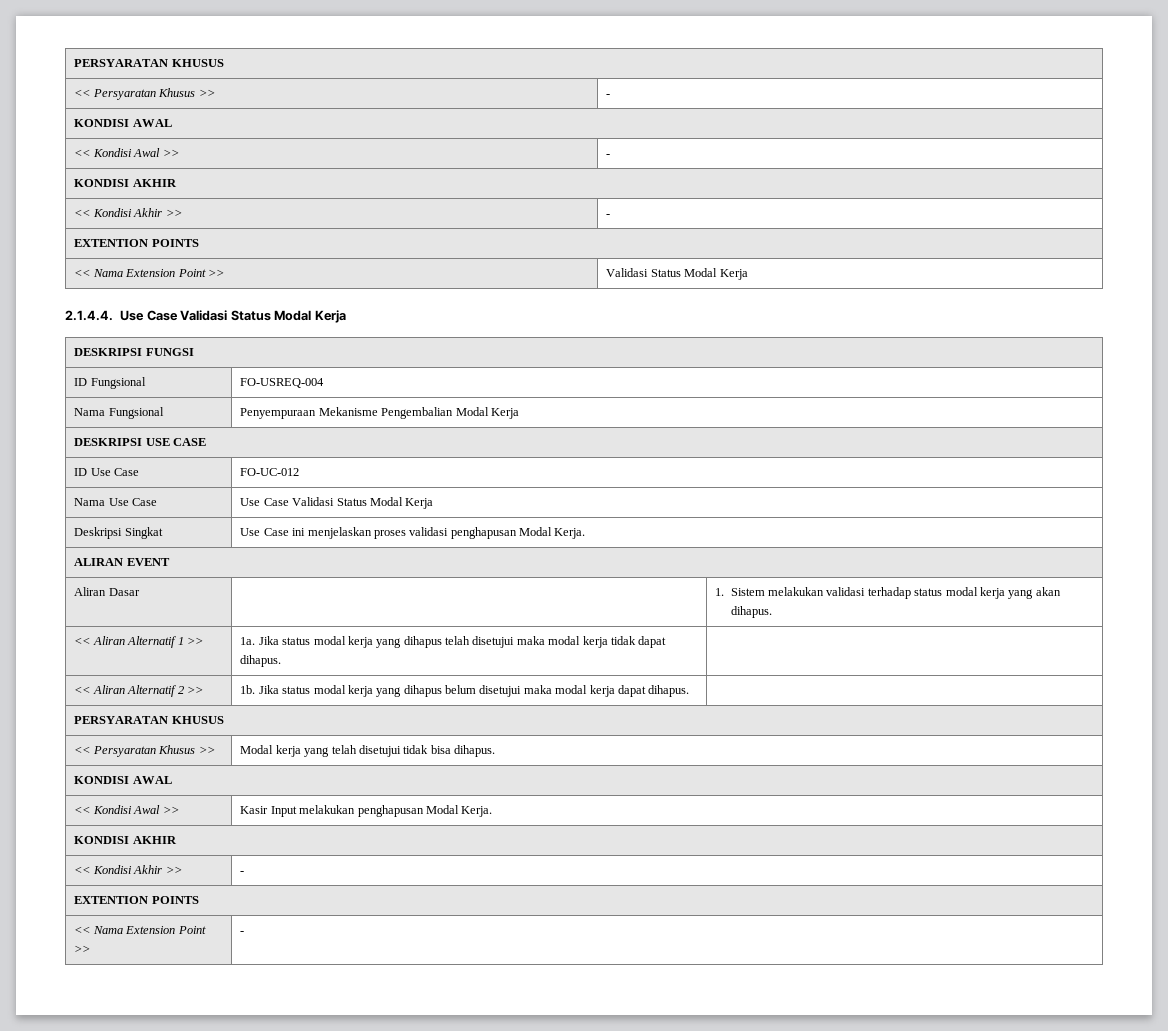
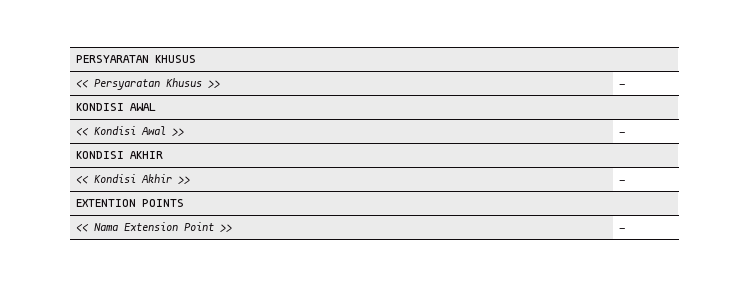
[74,269,224,277] [606,268,748,280] [65,310,346,323] [74,348,194,356] [74,377,146,389] [240,378,325,388] [74,407,164,419] [240,407,519,419] [74,438,207,446] [74,468,140,476] [240,468,300,476] [74,498,158,506] [240,497,434,509] [74,527,163,539] [240,527,586,539] [74,558,170,566] [74,587,140,596] [715,587,1061,599] [730,606,772,618] [74,636,203,648] [240,636,667,648] [240,655,282,667] [74,685,203,697] [240,685,690,697] [74,716,224,724] [74,745,215,757] [240,745,496,757] [74,776,172,784] [74,805,179,814] [240,805,493,817] [74,836,177,844] [74,865,182,874] [240,871,245,874] [74,896,199,904] // << Nama Extension Point >> | Validasi Status Modal Kerja // 2.1.4.4. Use Case Validasi Status Modal Kerja // DESKRIPSI FUNGSI // ID Fungsional | FO-USREQ-004 // Nama Fungsional | Penyempuraan Mekanisme Pengembalian Modal Kerja // DESKRIPSI USE CASE // ID Use Case | FO-UC-012 // Nama Use Case | Use Case Validasi Status Modal Kerja // Deskripsi Singkat | Use Case ini menjelaskan proses validasi penghapusan Modal Kerja. // ALIRAN EVENT // Aliran Dasar | | 1. Sistem melakukan validasi terhadap status modal kerja yang akan dihapus. // << Aliran Alternatif 1 >> | 1a. Jika status modal kerja yang dihapus telah disetujui maka modal kerja tidak dapat dihapus. | // << Aliran Alternatif 2 >> | 1b. Jika status modal kerja yang dihapus belum disetujui maka modal kerja dapat dihapus. | // PERSYARATAN KHUSUS // << Persyaratan Khusus >> | Modal kerja yang telah disetujui tidak bisa dihapus. // KONDISI AWAL // << Kondisi Awal >> | Kasir Input melakukan penghapusan Modal Kerja. // KONDISI AKHIR // << Kondisi Akhir >> | - // EXTENTION POINTS -> (185, 203) none

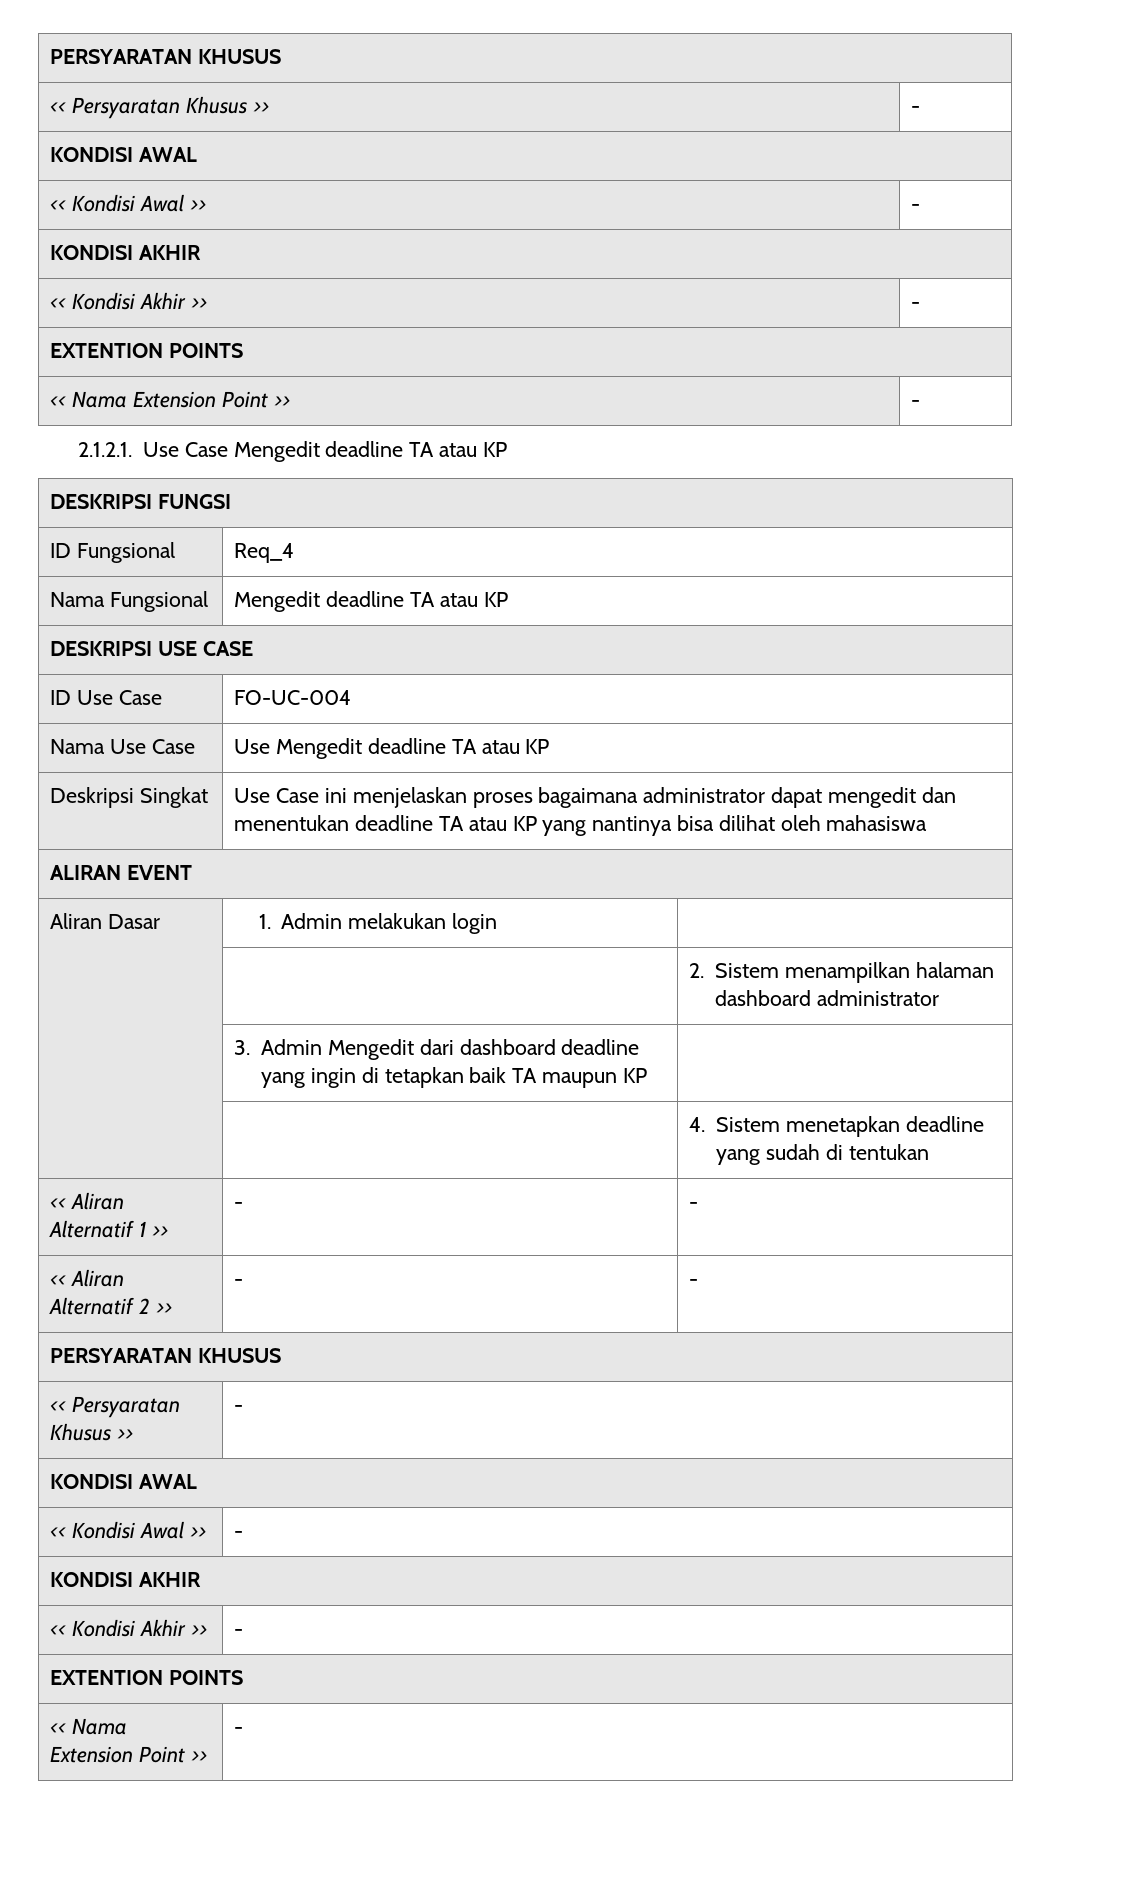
(626, 229) none -> [78,441,507,462] [50,494,232,509] [50,542,176,563] [234,543,295,563] [50,591,209,612] [234,591,508,612] [50,641,254,656] [50,690,163,705] [234,690,352,705] [50,739,196,754] [234,738,550,759] [50,787,209,808] [234,787,956,808] [234,815,928,836] [50,865,193,880] [50,913,161,929] [258,913,497,934] [689,962,994,983] [715,990,939,1006] [234,1039,640,1060] [261,1067,647,1088] [689,1116,984,1137] [716,1144,929,1165] [50,1192,125,1210] [49,1220,169,1238] [234,1202,244,1209] [689,1202,699,1209] [50,1269,125,1287] [49,1297,173,1315] [234,1279,244,1286] [689,1279,699,1286] [50,1348,282,1363] [50,1396,181,1418] [50,1423,134,1441] [234,1405,244,1412] [50,1474,198,1489] [50,1521,206,1539] [234,1531,244,1538] [50,1572,202,1587] [50,1619,207,1637] [234,1629,244,1636] [50,1670,244,1685] [50,1718,128,1735] [50,1746,208,1763] [234,1727,244,1734] // 2.1.2.1. Use Case Mengedit deadline TA atau KP // DESKRIPSI FUNGSI // ID Fungsional | Req_4 // Nama Fungsional | Mengedit deadline TA atau KP // DESKRIPSI USE CASE // ID Use Case | FO-UC-004 // Nama Use Case | Use Mengedit deadline TA atau KP // Deskripsi Singkat | Use Case ini menjelaskan proses bagaimana administrator dapat mengedit dan menentukan deadline TA atau KP yang nantinya bisa dilihat oleh mahasiswa // ALIRAN EVENT // Aliran Dasar | 1. Admin melakukan login | // | | 2. Sistem menampilkan halaman dashboard administrator // | 3. Admin Mengedit dari dashboard deadline yang ingin di tetapkan baik TA maupun KP | // | | 4. Sistem menetapkan deadline yang sudah di tentukan // << Aliran Alternatif 1 >> | - | - // << Aliran Alternatif 2 >> | - | - // PERSYARATAN KHUSUS // << Persyaratan Khusus >> | - // KONDISI AWAL // << Kondisi Awal >> | - // KONDISI AKHIR // << Kondisi Akhir >> | - // EXTENTION POINTS // << Nama Extension Point >> | -

